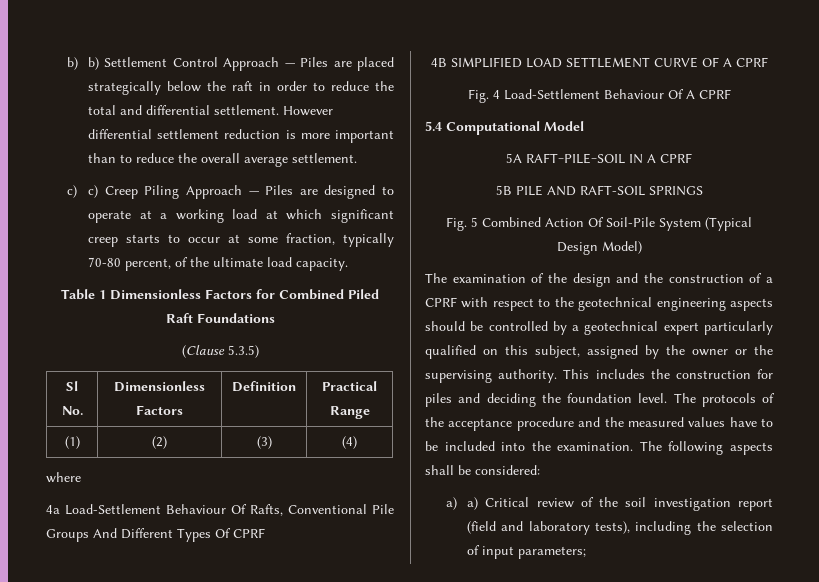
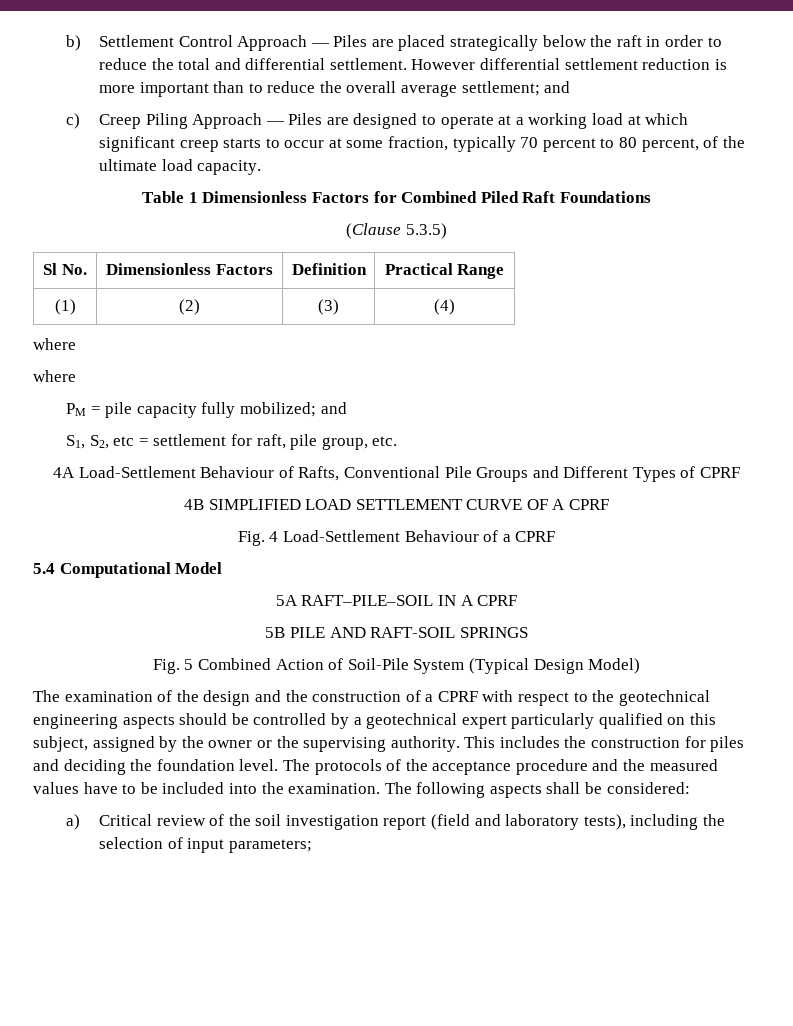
[67,57,100,70] b) b) -> [65,35,81,51] b)
[292,153,358,163] [67,185,99,198] settlement. // c) c) -> [461,81,571,96] [65,113,80,129] settlement; and // c)
[88,257,122,267] 70-80 -> [520,137,637,152] 70 percent to 80
[46,504,247,515] 4a Load-Settlement Behaviour Of -> [33,370,76,382] [65,402,347,418] [65,434,398,450] [52,466,294,478] where // PM = pile capacity fully mobilized; and // S1, S2, etc = settlement for raft, pile group, etc. // 4A Load-Settlement Behaviour of
[93,528,117,538] And -> [532,466,559,478] and
[215,528,231,538] Of -> [680,466,696,478] of
[667,89,695,99] Of A -> [483,530,511,542] of a
[588,217,604,227] Of -> [328,658,344,670] of
[467,497,479,510] a) -> (80, 822) none

